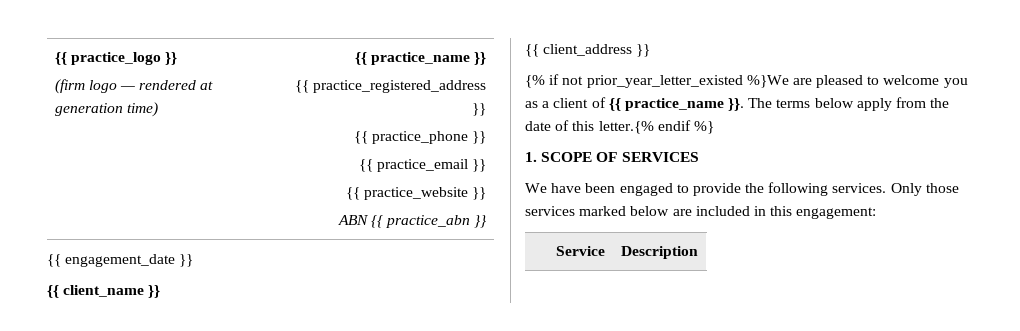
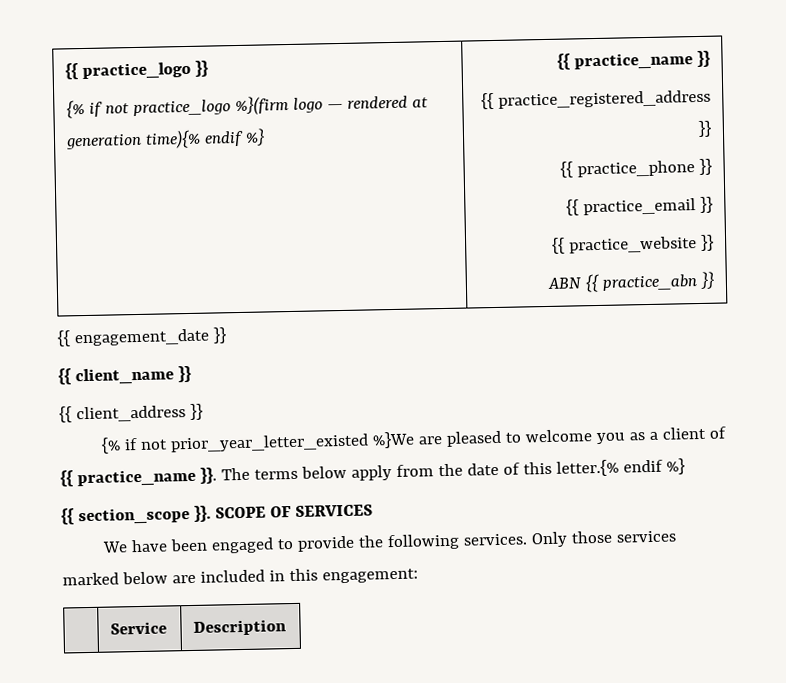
[54,79,85,94] (firm -> [65,96,289,119] {% if not practice_logo %}(firm
[126,102,158,117] time) -> [144,128,266,149] time){% endif %}
[525,152,537,162] 1. -> [61,505,211,526] {{ section_scope }}.

